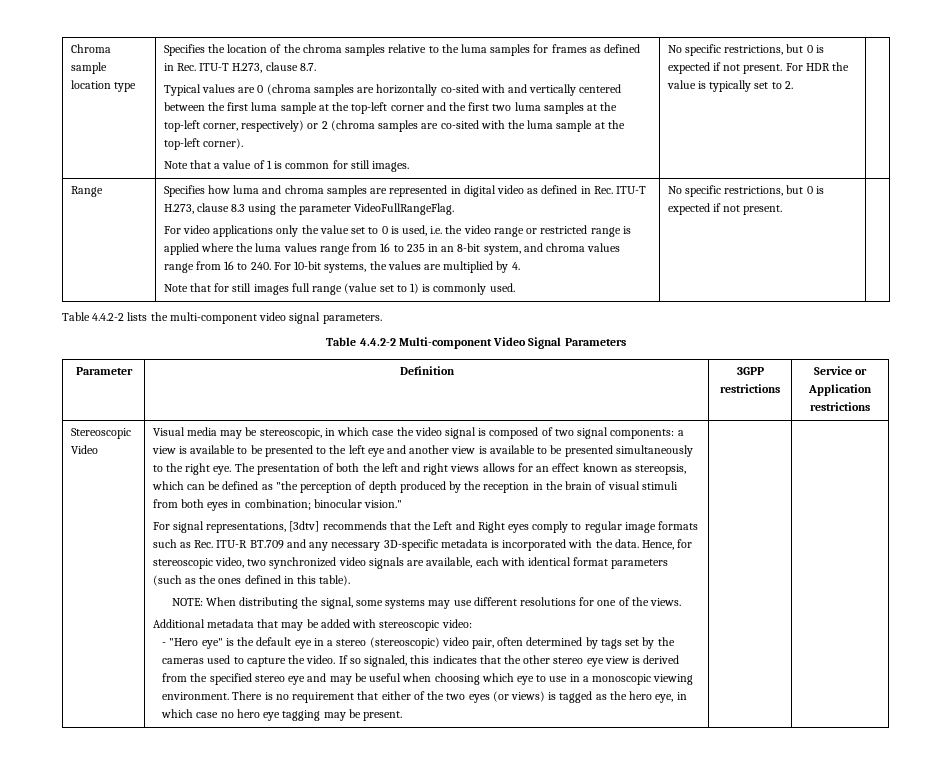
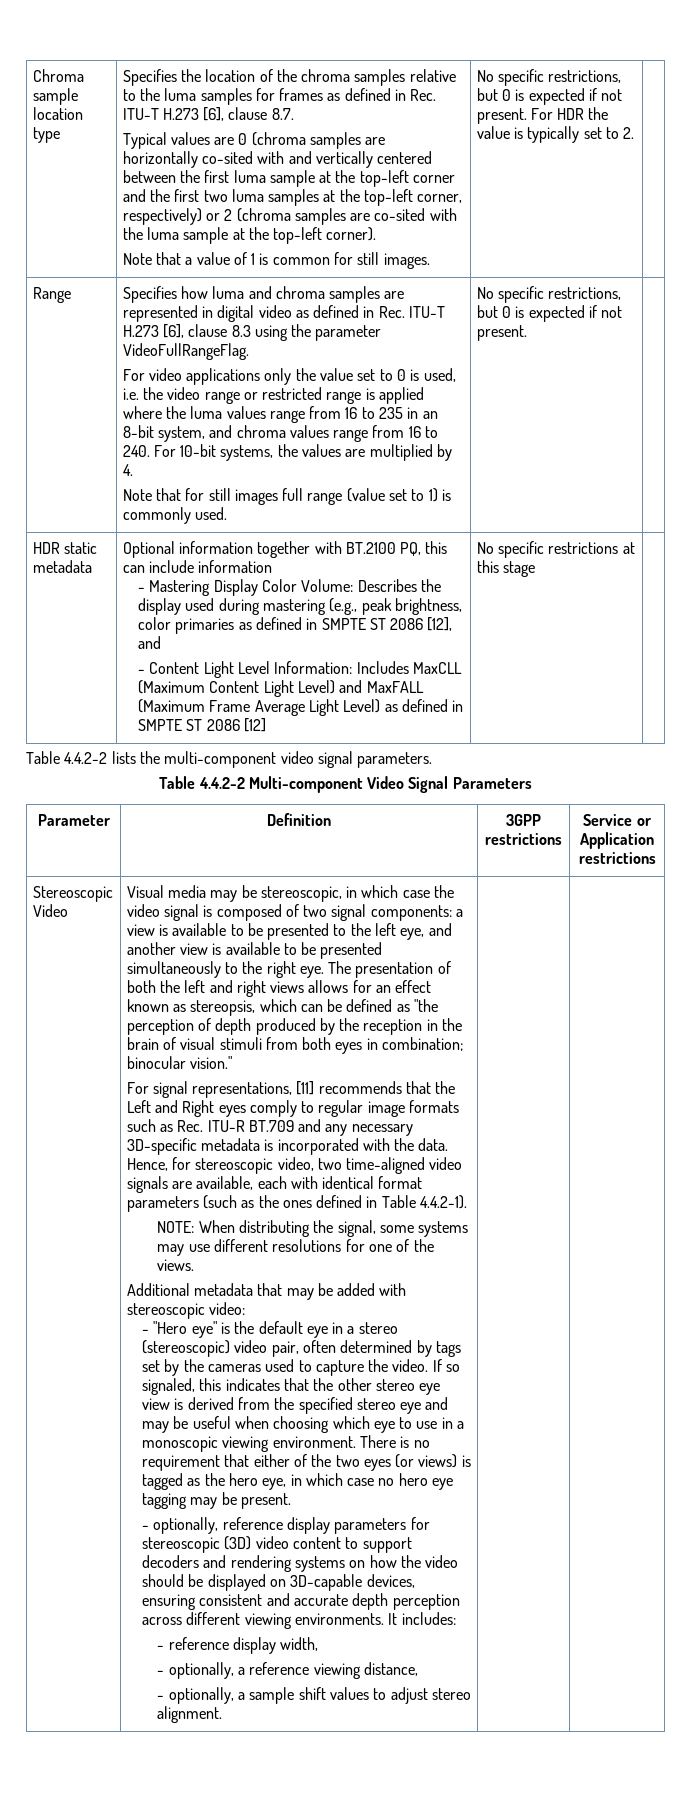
[232,63,263,73] H.273, -> [162,107,225,121] H.273 [6],
[163,204,194,214] H.273, -> [122,324,184,338] H.273 [6],
(783, 210) none -> [32,542,97,554] [32,560,92,573] [122,541,448,558] [122,560,273,573] [137,579,441,596] [137,598,462,615] [137,617,453,634] [137,636,161,649] [137,661,462,678] [137,680,424,697] [137,699,464,716] [137,718,266,732] [476,541,635,558] [476,560,535,577] // HDR static metadata | Optional information together with BT.2100 PQ, this can include information // - Mastering Display Color Volume: Describes the display used during mastering (e.g., peak brightness, color primaries as defined in SMPTE ST 2086 [12], and // - Content Light Level Information: Includes MaxCLL (Maximum Content Light Level) and MaxFALL (Maximum Frame Average Light Level) as defined in SMPTE ST 2086 [12] | No specific restrictions at this stage |
[367,448,385,457] eye -> [400,928,425,940] eye,
[289,521,320,532] [3dtv] -> [296,1081,315,1095] [11]
[269,557,337,569] synchronized -> [346,1157,426,1174] time-aligned
[297,575,351,586] this table). -> [381,1195,468,1209] Table 4.4.2-1).
(403, 716) none -> [141,1517,430,1534] [141,1536,412,1553] [141,1555,459,1572] [141,1574,415,1591] [141,1593,460,1610] [141,1612,456,1629] [157,1637,319,1654] [157,1662,418,1679] [157,1687,471,1704] [157,1706,223,1723] // - optionally, reference display parameters for stereoscopic (3D) video content to support decoders and rendering systems on how the video should be displayed on 3D-capable devices, ensuring consistent and accurate depth perception across different viewing environments. It includes: // - reference display width, // - optionally, a reference viewing distance, // - optionally, a sample shift values to adjust stereo alignment.

